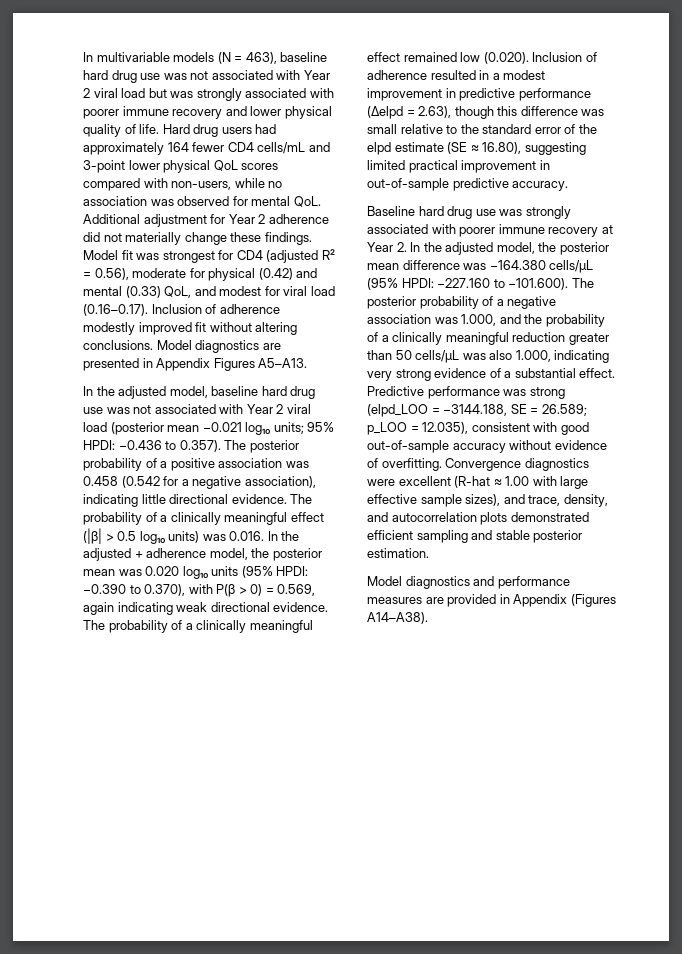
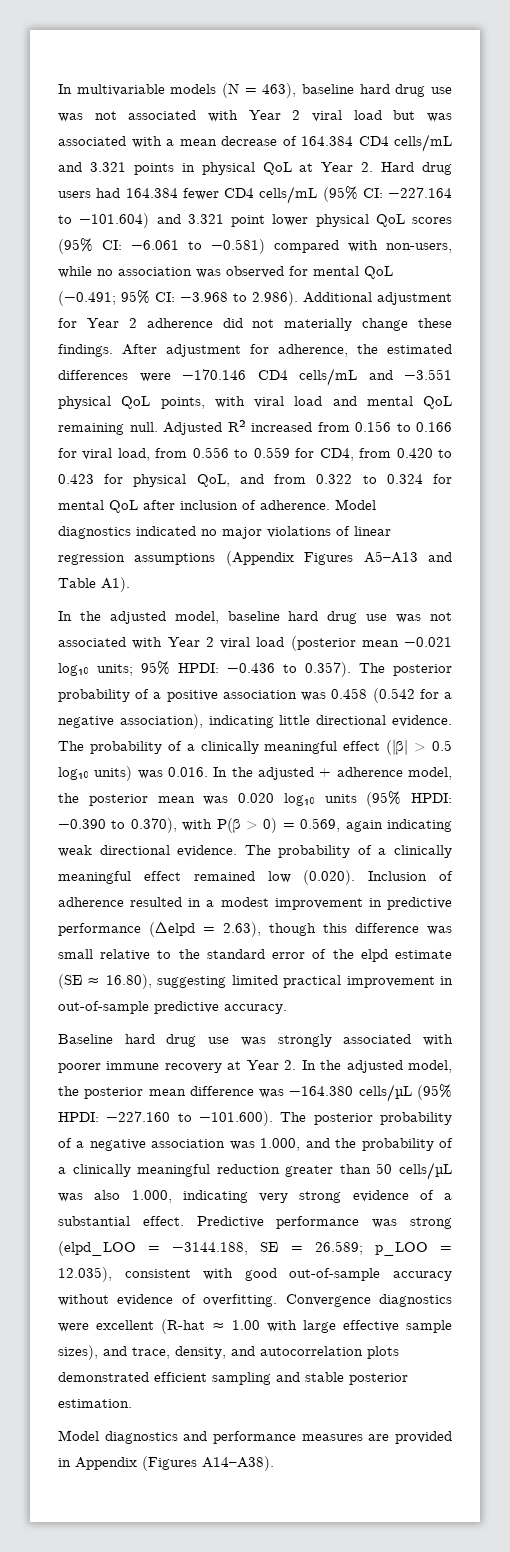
[196,88,334,101] [83,106,332,119] [83,124,160,137] strongly associated with poorer immune recovery and lower physical quality of life. -> [58,134,452,152] [58,162,374,175] associated with a mean decrease of 164.384 CD4 cells/mL and 3.321 points in physical QoL at Year 2.
[83,142,189,155] approximately 164 -> [125,188,178,198] 164.384
[308,142,330,152] [83,160,279,173] and 3-point lower physical QoL scores -> [322,186,452,202] [58,213,452,228] [58,238,265,254] (95% CI: −227.164 to −101.604) and 3.321 point lower physical QoL scores (95% CI: −6.061 to −0.581)
[293,196,321,207] QoL. -> [364,266,393,279] [58,290,298,306] QoL (−0.491; 95% CI: −3.968 to 2.986).
[83,249,335,263] [83,268,318,281] [83,286,335,298] [83,304,280,316] [83,322,298,335] [83,340,281,353] [83,358,308,371] Model fit was strongest for CD4 (adjusted R² = 0.56), moderate for physical (0.42) and mental (0.33) QoL, and modest for viral load (0.16–0.17). Inclusion of adherence modestly improved fit without altering conclusions. Model diagnostics are presented in Appendix Figures A5–A13. -> [122,344,452,357] [58,368,452,386] [58,396,452,409] [58,420,452,435] [58,447,452,461] [58,474,453,487] [58,499,376,513] [58,526,391,539] [58,551,452,566] [58,577,130,592] After adjustment for adherence, the estimated differences were −170.146 CD4 cells/mL and −3.551 physical QoL points, with viral load and mental QoL remaining null. Adjusted R² increased from 0.156 to 0.166 for viral load, from 0.556 to 0.559 for CD4, from 0.420 to 0.423 for physical QoL, and from 0.322 to 0.324 for mental QoL after inclusion of adherence. Model diagnostics indicated no major violations of linear regression assumptions (Appendix Figures A5–A13 and Table A1).

